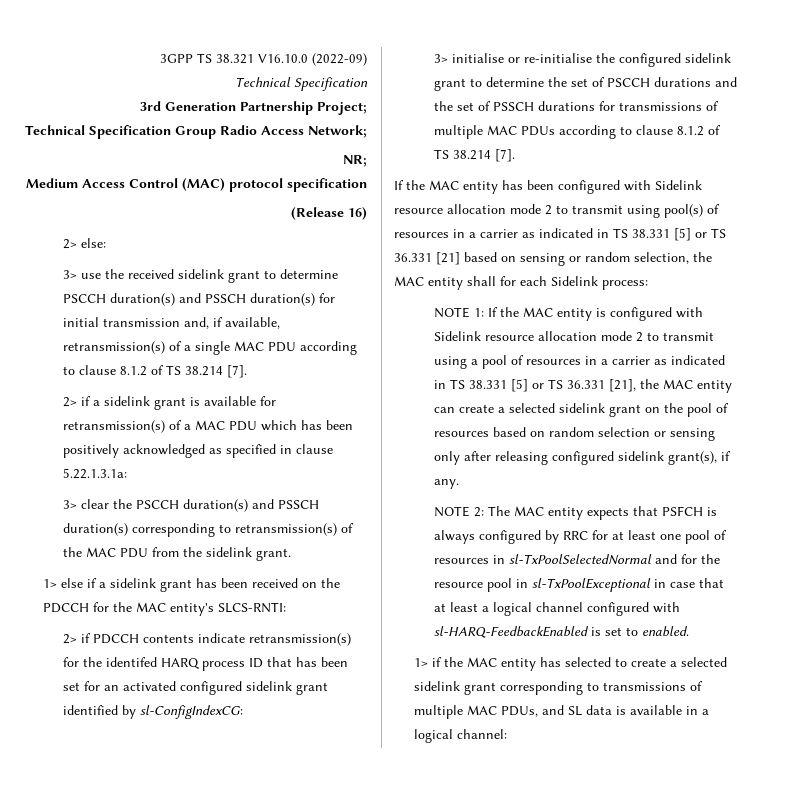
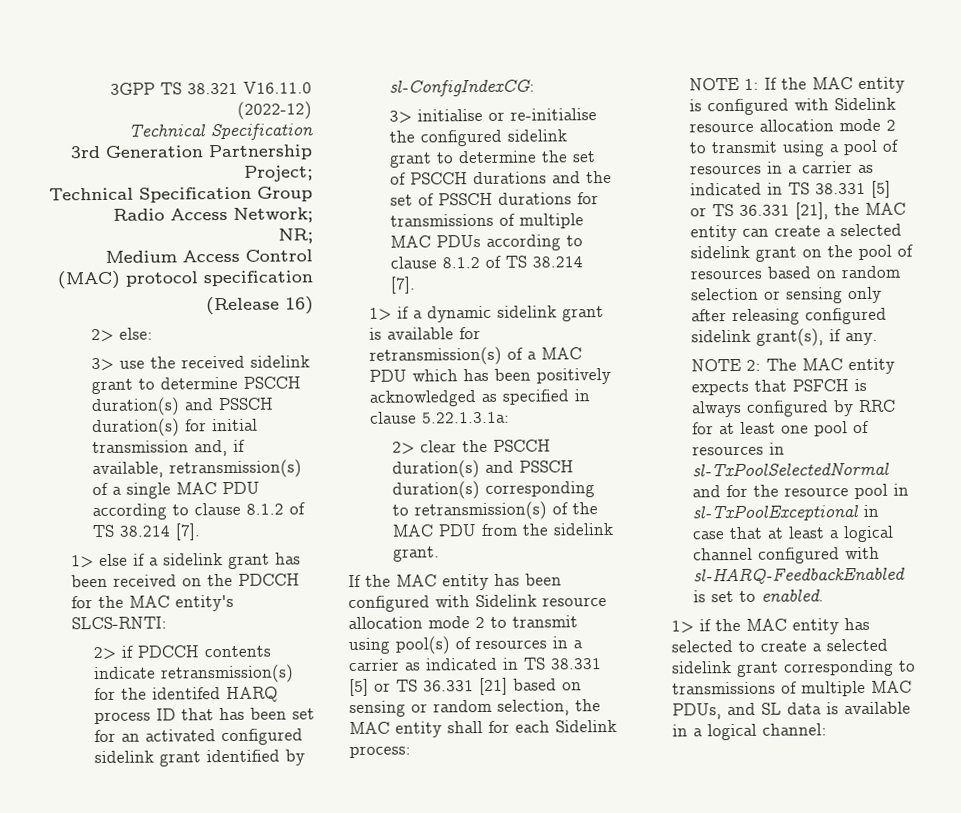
[258,53,367,66] V16.10.0 (2022-09) -> [243,81,312,94] [237,101,312,120] V16.11.0 (2022-12)
[63,396,277,410] [63,420,354,433] [63,444,334,458] [63,468,128,479] [63,499,320,512] [63,523,355,537] [63,547,292,561] // 2> if a sidelink grant is available for retransmission(s) of a MAC PDU which has been positively acknowledged as specified in clause 5.22.1.3.1a: // 3> clear the PSCCH duration(s) and PSSCH duration(s) corresponding to retransmission(s) of the MAC PDU from the sidelink grant. -> (202, 532) none
(516, 155) none -> [368,305,604,323] [368,326,481,340] [368,346,582,366] [368,367,611,385] [368,389,590,407] [369,411,510,424] [392,439,552,455] [392,460,575,479] [392,481,596,500] [392,501,599,521] [392,522,615,537] [393,546,441,562] // 1> if a dynamic sidelink grant is available for retransmission(s) of a MAC PDU which has been positively acknowledged as specified in clause 5.22.1.3.1a: // 2> clear the PSCCH duration(s) and PSSCH duration(s) corresponding to retransmission(s) of the MAC PDU from the sidelink grant.

